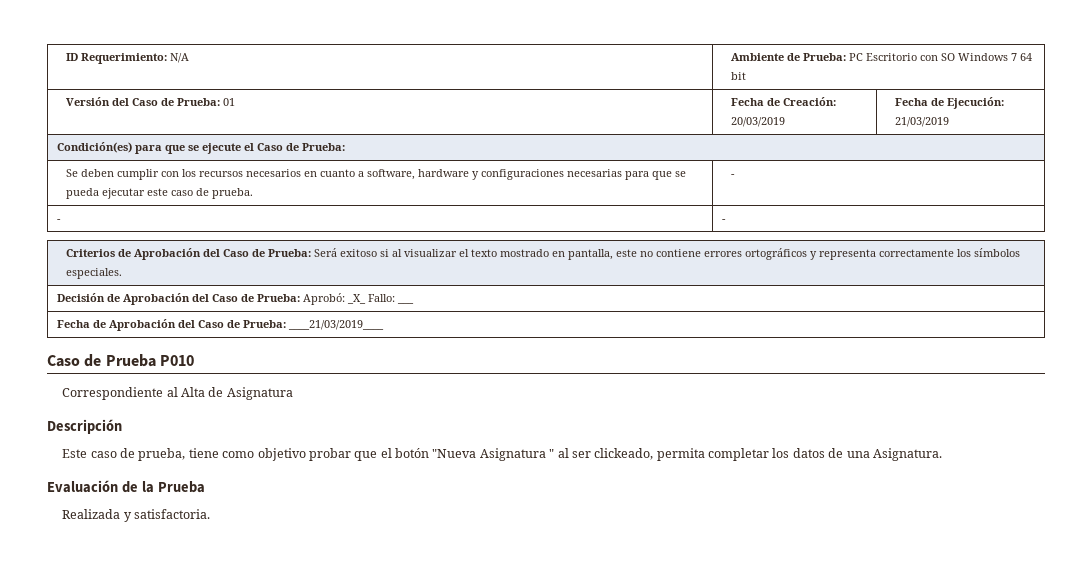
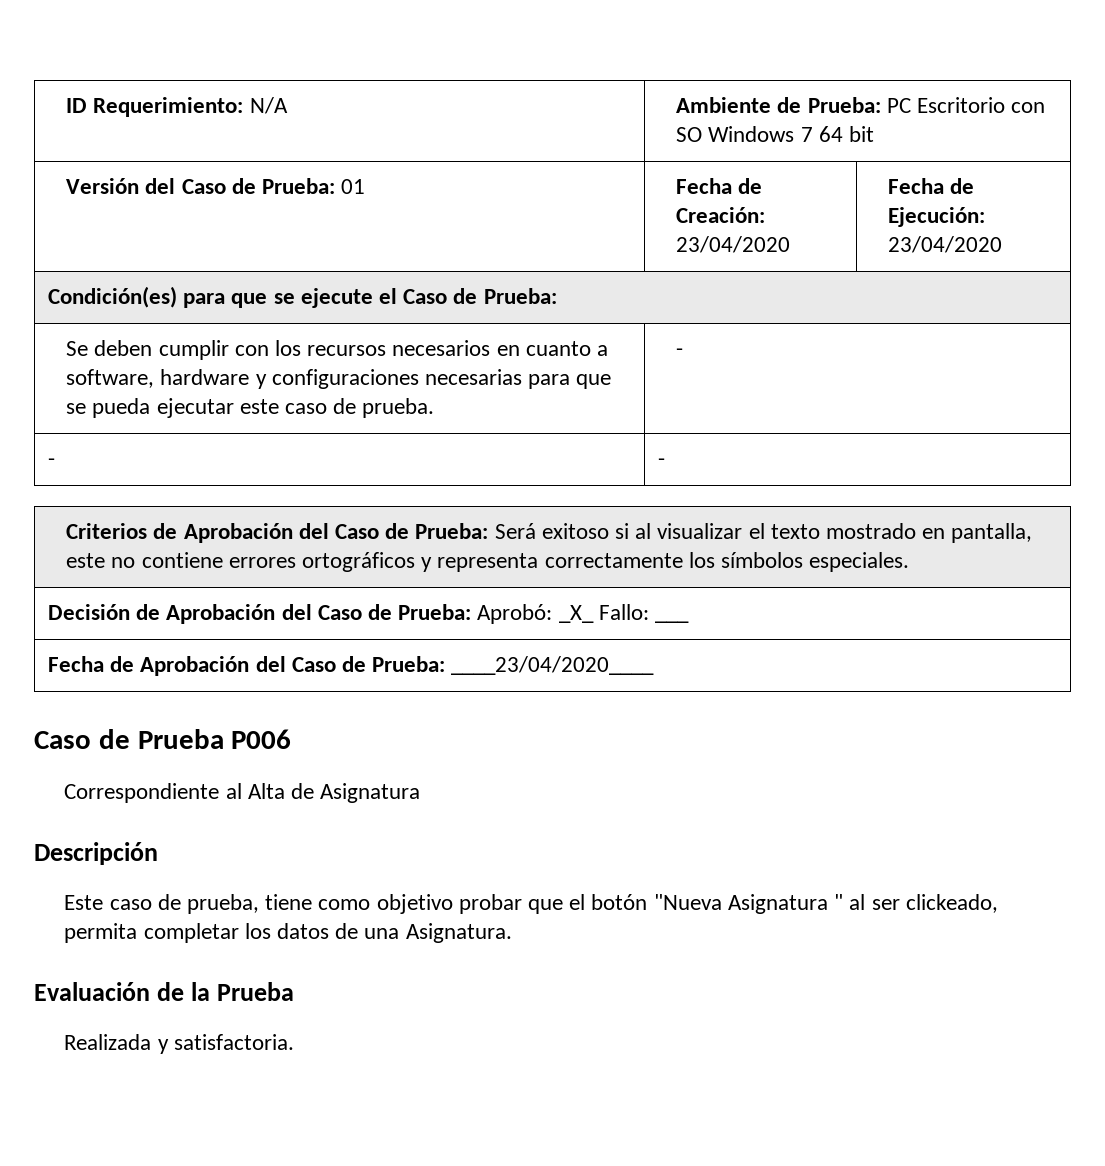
[730,117,785,127] 20/03/2019 -> [676,236,791,253] 23/04/2020
[894,117,949,127] 21/03/2019 -> [888,236,1003,253] 23/04/2020
[287,320,384,330] ____21/03/2019____ -> [451,656,655,675] ____23/04/2020____
[159,355,194,366] P010 -> [231,729,292,749] P006

